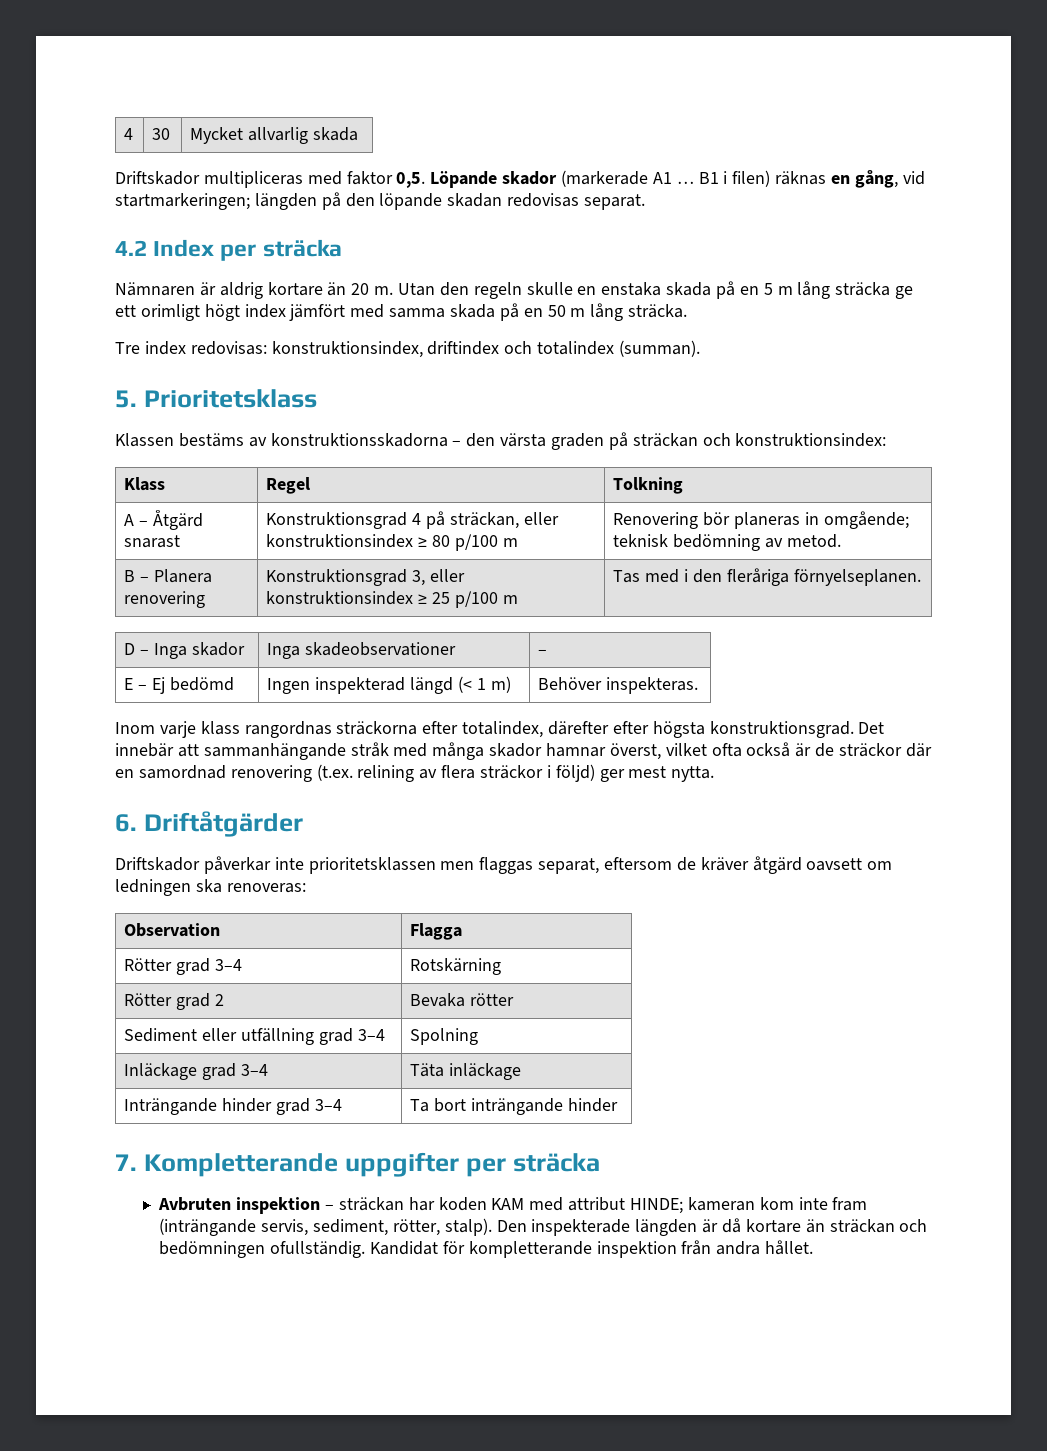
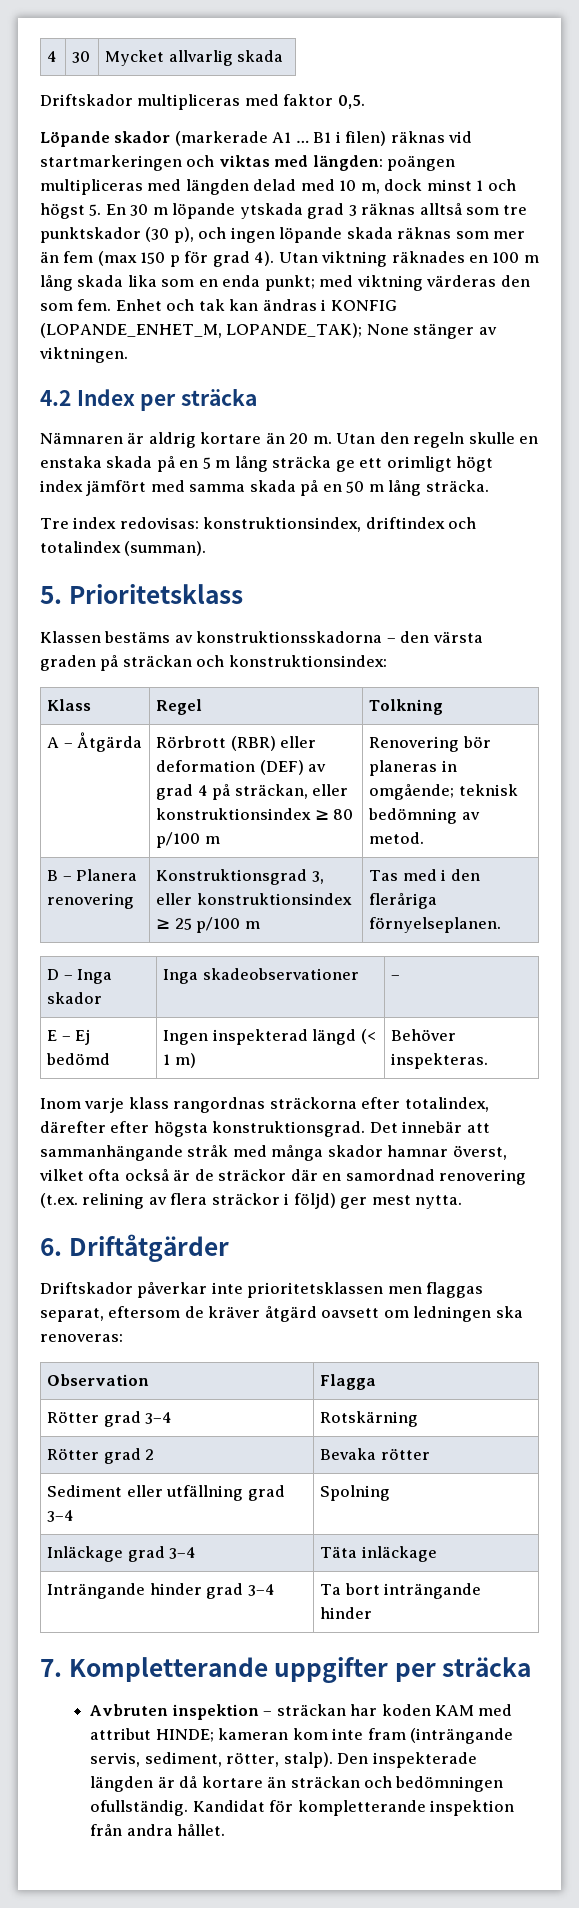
(426, 180) none -> (365, 102) //
[831,170,925,188] [115,192,646,210] en gång, vid startmarkeringen; längden på den löpande skadan redovisas separat. -> [448,131,473,143] [40,155,456,171] [40,179,516,195] [40,203,528,219] [40,227,526,243] [40,251,539,267] [40,275,530,291] [40,299,397,311] [40,323,497,339] [39,347,128,363] vid startmarkeringen och viktas med längden: poängen multipliceras med längden delad med 10 m, dock minst 1 och högst 5. En 30 m löpande ytskada grad 3 räknas alltså som tre punktskador (30 p), och ingen löpande skada räknas som mer än fem (max 150 p för grad 4). Utan viktning räknades en 100 m lång skada lika som en enda punkt; med viktning värderas den som fem. Enhet och tak kan ändras i KONFIG (LOPANDE_ENHET_M, LOPANDE_TAK); None stänger av viktningen.
[153,510,204,530] [124,535,181,548] [266,512,408,529] Åtgärd snarast | Konstruktionsgrad -> [77,732,143,752] [156,736,317,751] [156,760,327,775] [156,784,194,800] Åtgärda | Rörbrott (RBR) eller deformation (DEF) av grad

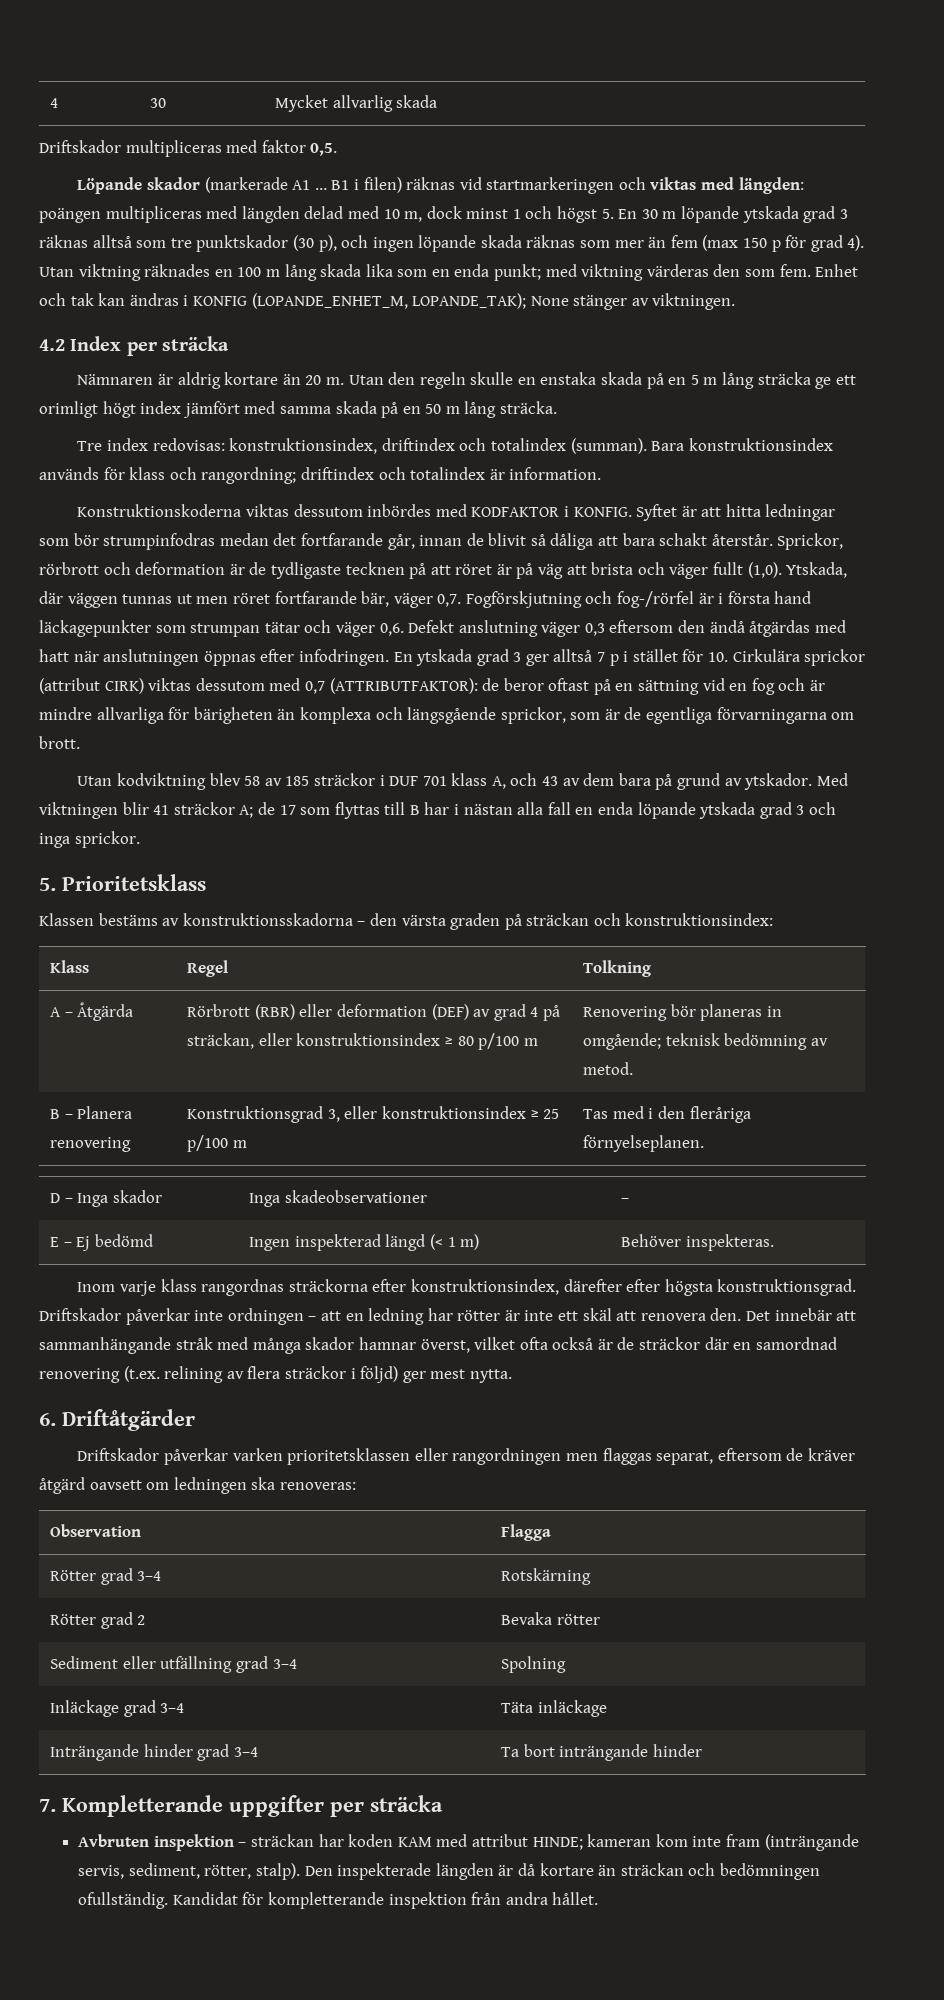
(207, 548) none -> [651,438,833,451] [39,467,602,484] [77,504,836,521] [39,533,844,550] [39,562,848,579] [39,591,812,608] [39,620,846,637] [39,649,866,666] [39,678,826,695] [39,707,855,724] [39,736,80,749] [77,773,848,790] [39,802,836,819] [39,831,140,848] Bara konstruktionsindex används för klass och rangordning; driftindex och totalindex är information. // Konstruktionskoderna viktas dessutom inbördes med KODFAKTOR i KONFIG. Syftet är att hitta ledningar som bör strumpinfodras medan det fortfarande går, innan de blivit så dåliga att bara schakt återstår. Sprickor, rörbrott och deformation är de tydligaste tecknen på att röret är på väg att brista och väger fullt (1,0). Ytskada, där väggen tunnas ut men röret fortfarande bär, väger 0,7. Fogförskjutning och fog-/rörfel är i första hand läckagepunkter som strumpan tätar och väger 0,6. Defekt anslutning väger 0,3 eftersom den ändå åtgärdas med hatt när anslutningen öppnas efter infodringen. En ytskada grad 3 ger alltså 7 p i stället för 10. Cirkulära sprickor (attribut CIRK) viktas dessutom med 0,7 (ATTRIBUTFAKTOR): de beror oftast på en sättning vid en fog och är mindre allvarliga för bärigheten än komplexa och längsgående sprickor, som är de egentliga förvarningarna om brott. // Utan kodviktning blev 58 av 185 sträckor i DUF 701 klass A, och 43 av dem bara på grund av ytskador. Med viktningen blir 41 sträckor A; de 17 som flyttas till B har i nästan alla fall en enda löpande ytskada grad 3 och inga sprickor.
[404,1097,489,1112] totalindex, -> [410,1279,559,1295] konstruktionsindex,
(366, 1129) none -> [39,1308,742,1325] Driftskador påverkar inte ordningen – att en ledning har rötter är inte ett skäl att renovera den.
[211,1282,384,1298] inte prioritetsklassen -> [232,1448,562,1465] varken prioritetsklassen eller rangordningen

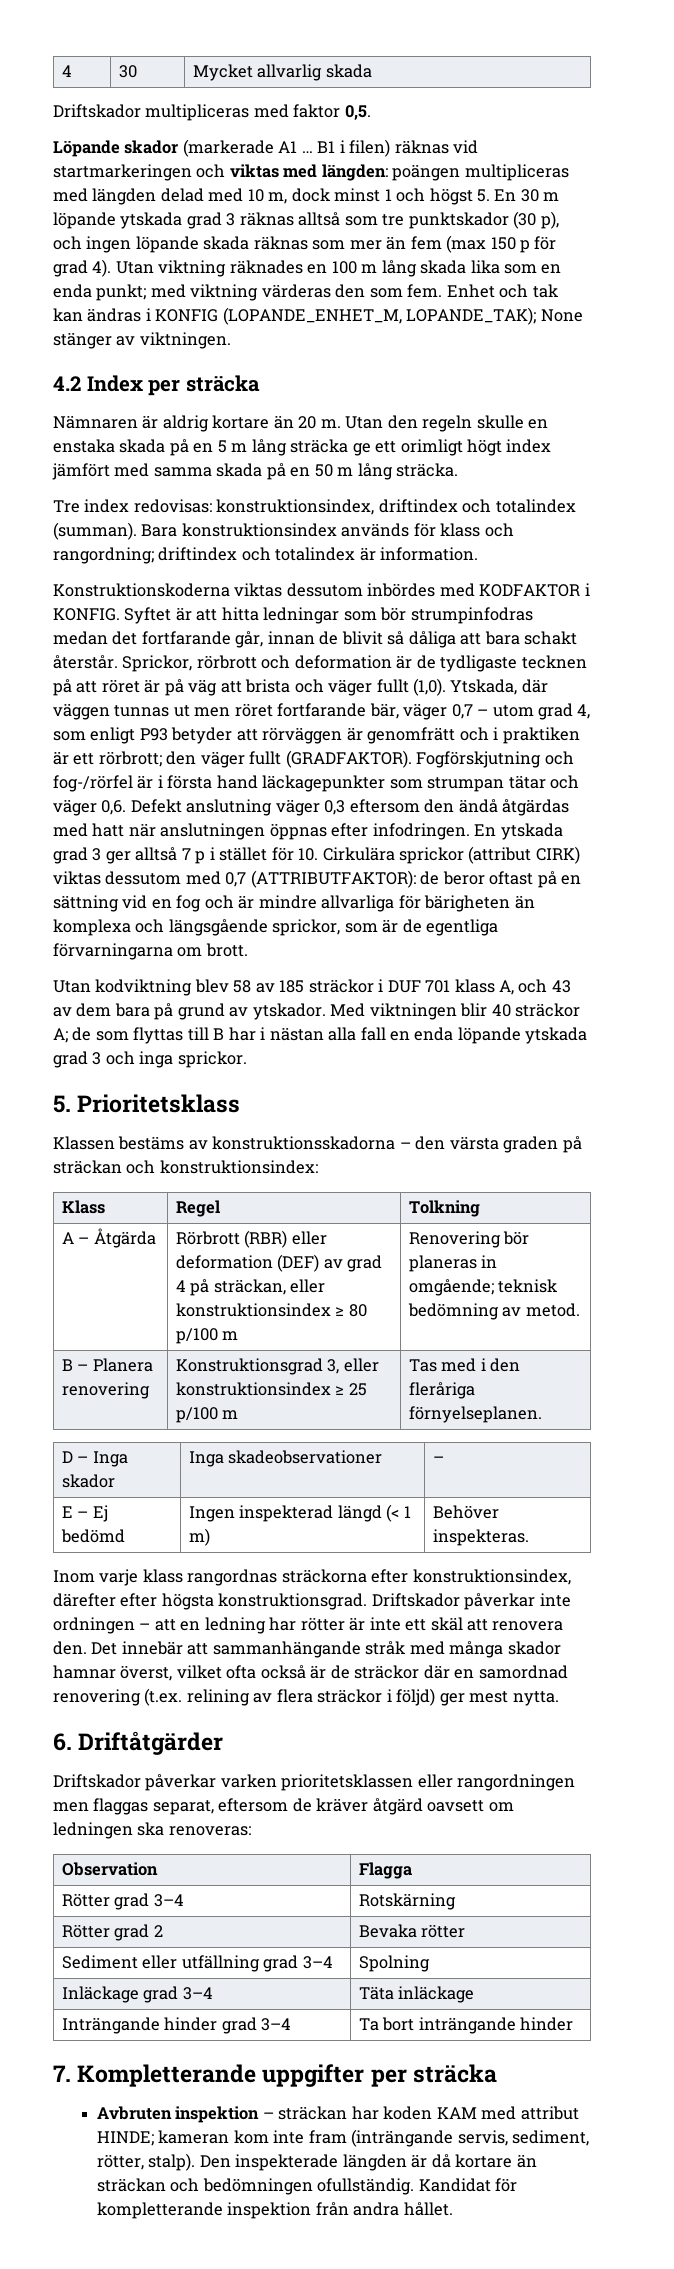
[437,594,462,607] 0,7. -> [451,703,591,720] [53,727,580,744] [53,750,412,768] 0,7 – utom grad 4, som enligt P93 betyder att rörväggen är genomfrätt och i praktiken är ett rörbrott; den väger fullt (GRADFAKTOR).
[153,805,170,815] 41 -> [491,1004,511,1017] 40
[279,805,296,815] 17 -> (92, 1034) none

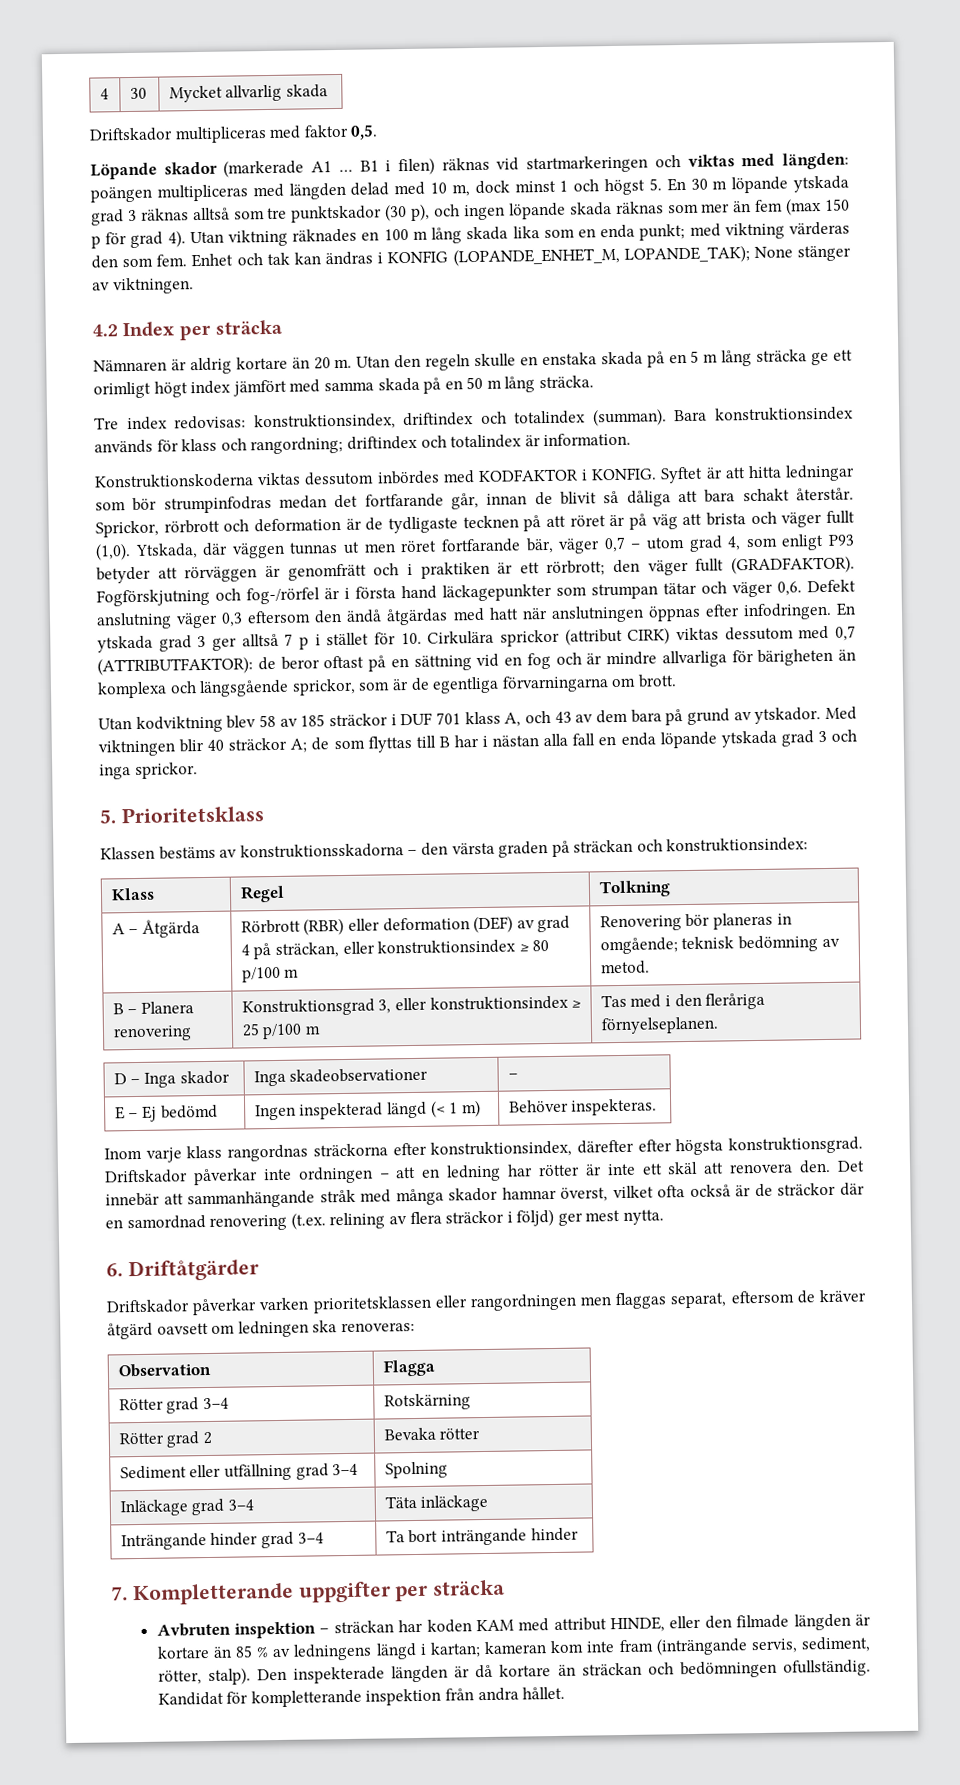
[96,2131,154,2146] HINDE; -> [610,1613,872,1633] [156,1642,481,1661] HINDE, eller den filmade längden är kortare än 85 % av ledningens längd i kartan;

